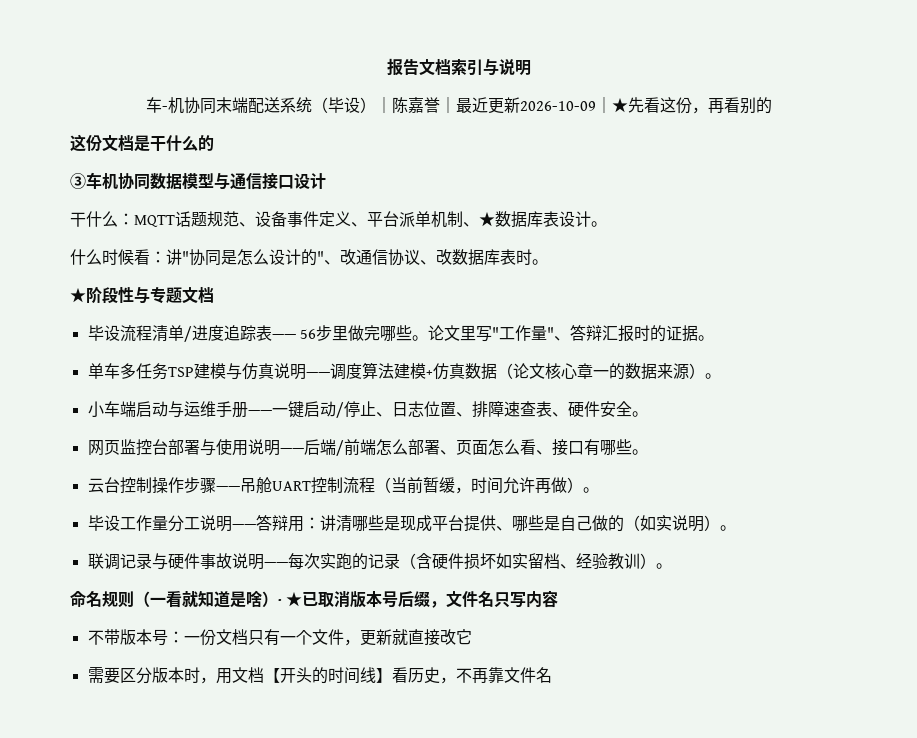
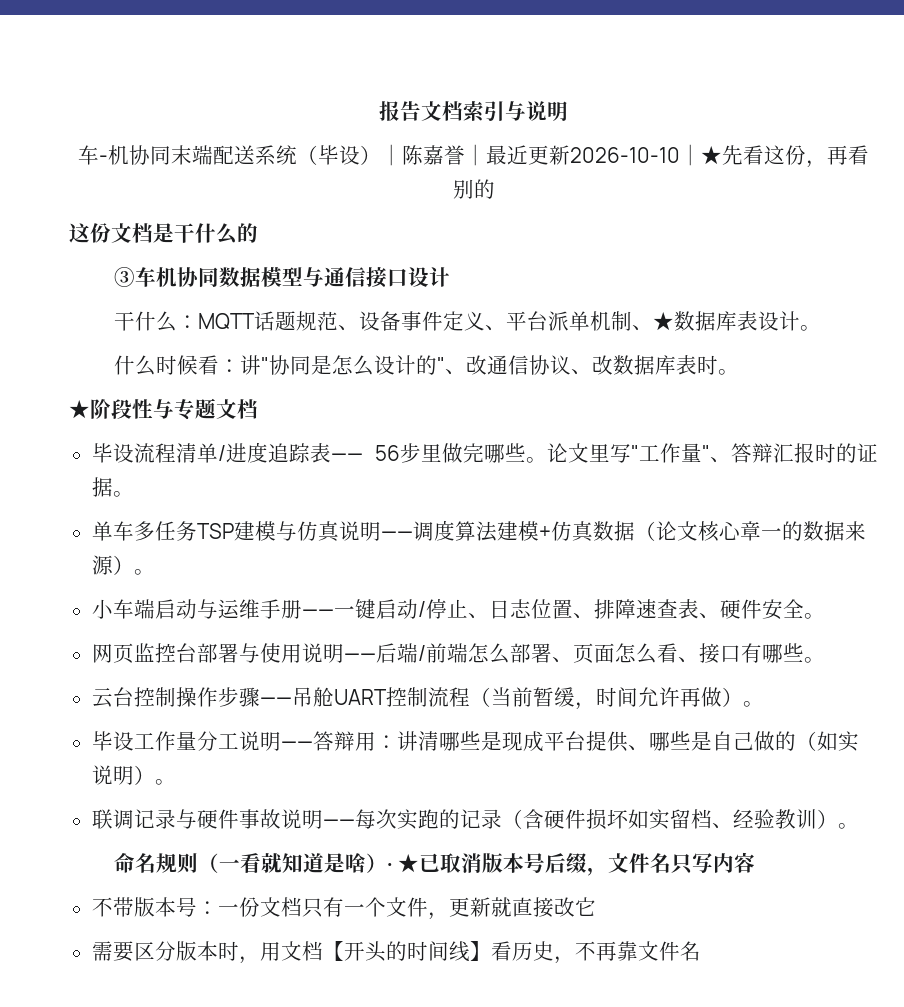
[519,101,596,111] 2026-10-09 -> [570,147,680,163] 2026-10-10

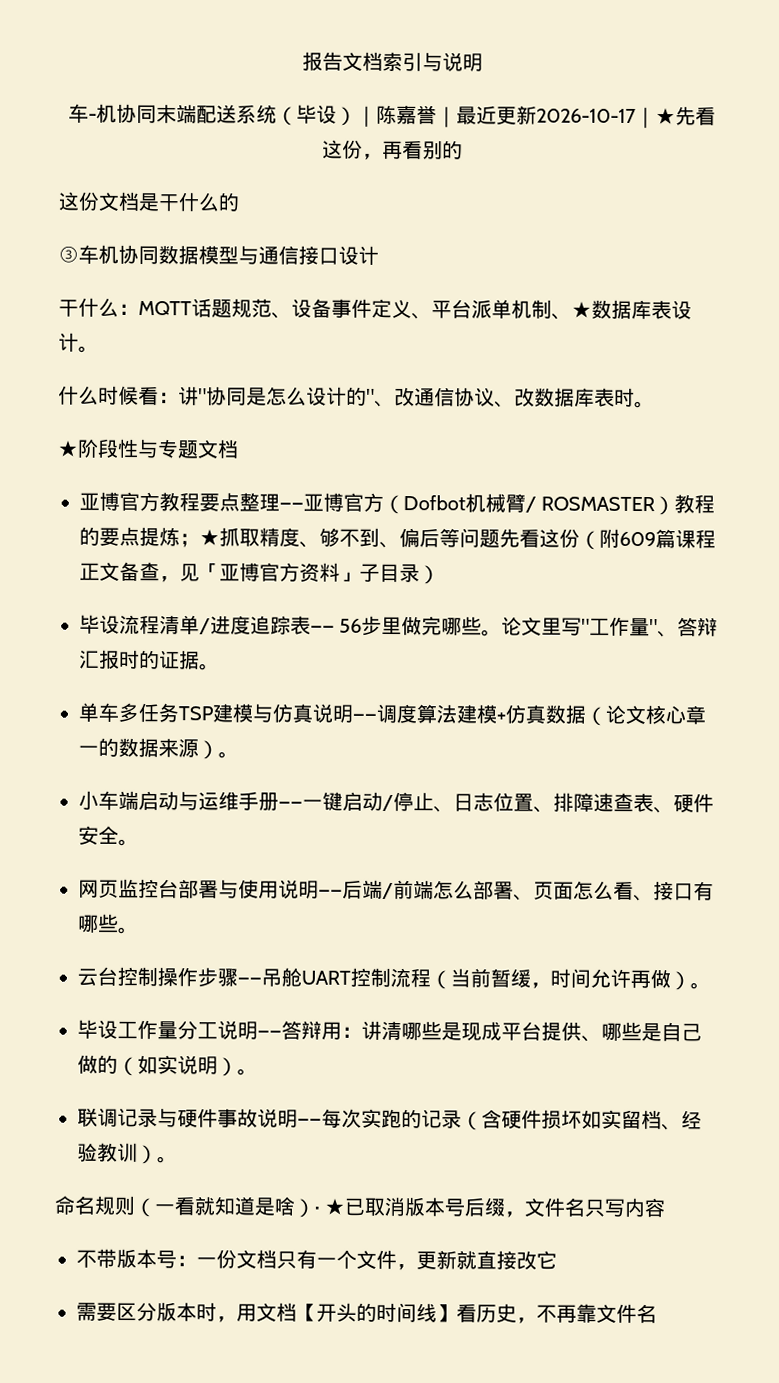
[570,147,680,163] 2026-10-10 -> [536,108,636,123] 2026-10-17
(258, 409) none -> [79,491,716,516] [79,526,716,550] [79,561,440,585] // 亚博官方教程要点整理——亚博官方（Dofbot机械臂/ ROSMASTER）教程的要点提炼；★抓取精度、够不到、偏后等问题先看这份（附609篇课程正文备查，见「亚博官方资料」子目录）

